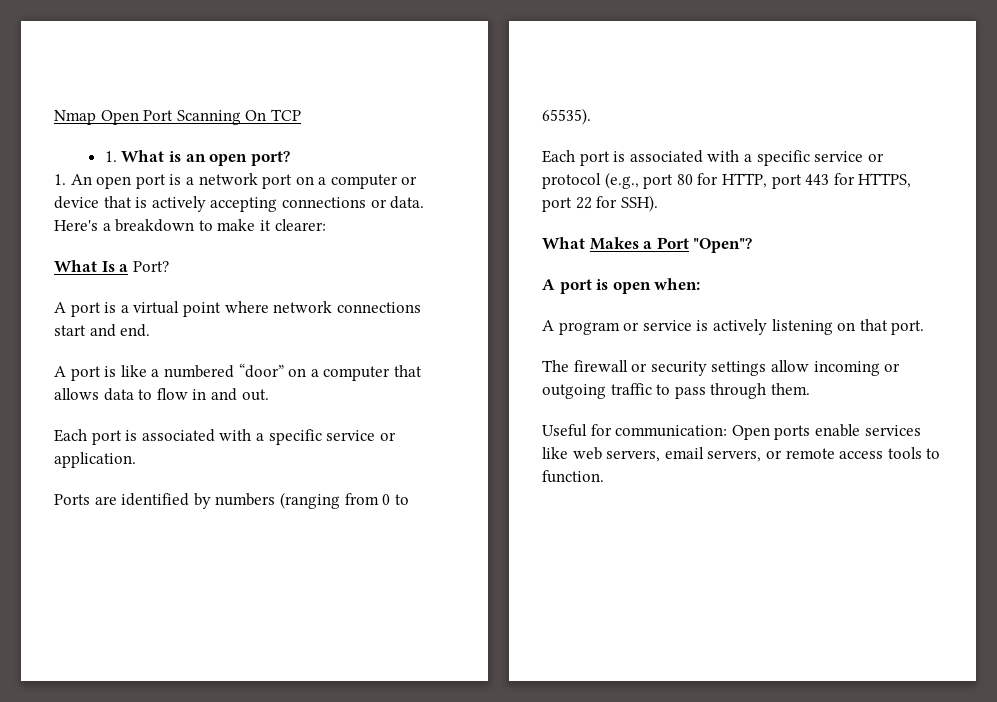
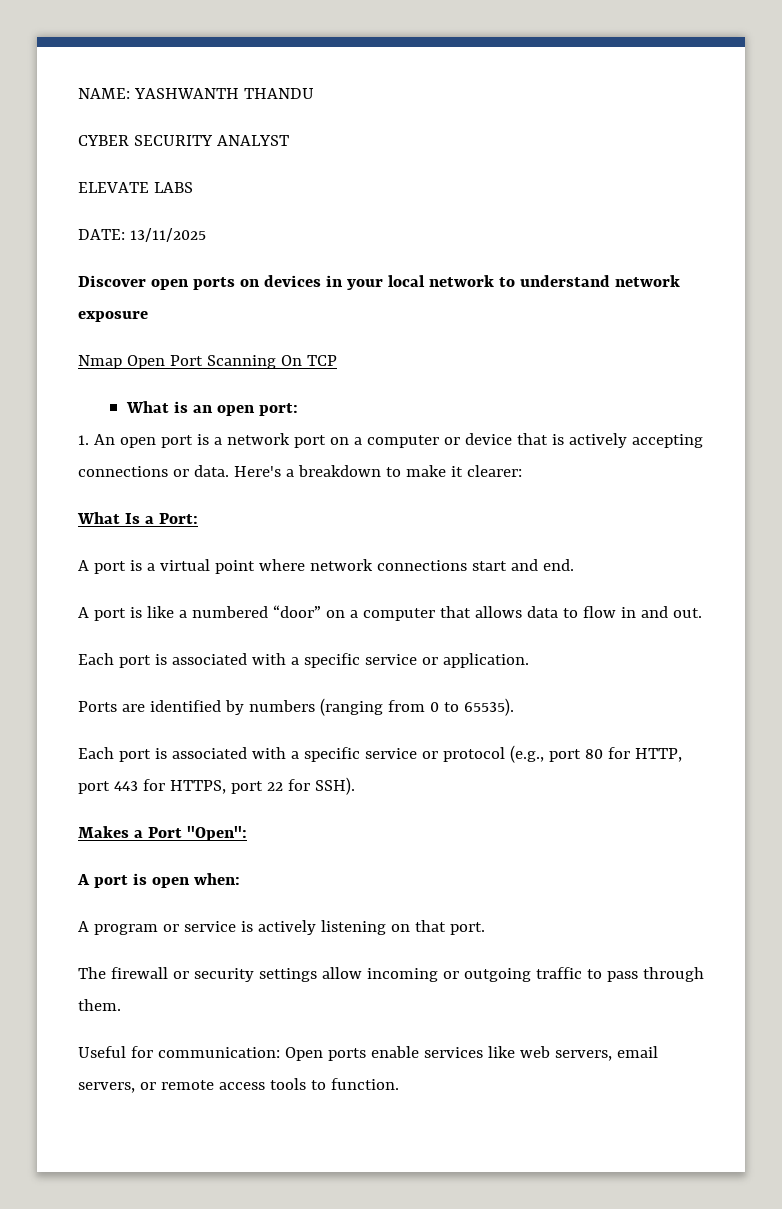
(54, 117) none -> [78,88,314,99] [78,135,289,146] [78,182,193,193] [78,228,206,242] [78,275,680,290] [78,311,148,322] NAME: YASHWANTH THANDU // CYBER SECURITY ANALYST // ELEVATE LABS // DATE: 13/11/2025 // Discover open ports on devices in your local network to understand network exposure //
[104,151,117,162] 1. -> (337, 360) none
[250,151,290,166] port? -> [258,403,298,416] port:
[132,261,169,272] Port? -> [158,513,198,524] Port:
[542,237,585,249] What -> (355, 786) none
[693,238,753,253] "Open"? -> [186,826,247,841] "Open":

